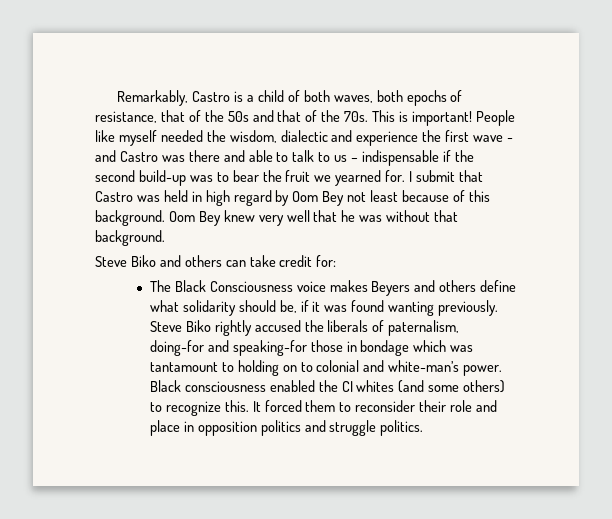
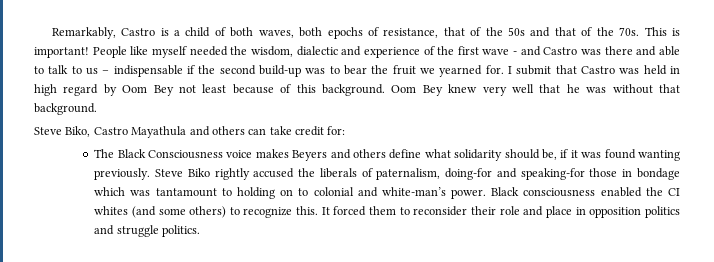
(419, 138) none -> [423,46,435,55] of
[130,255,156,267] Biko -> [65,126,187,138] Biko, Castro Mayathula

